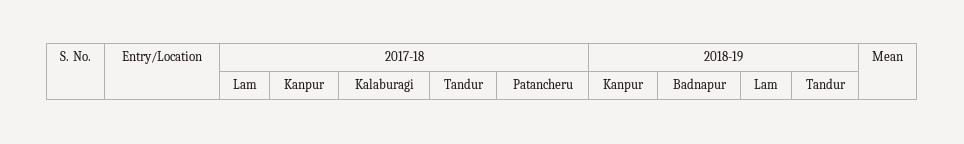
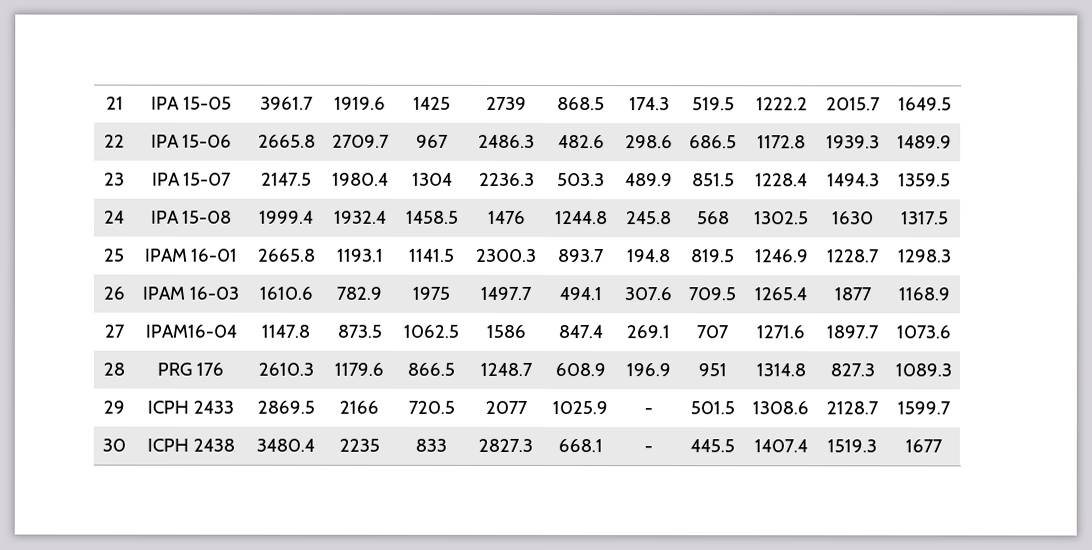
[60,51,91,61] [122,51,202,64] [384,51,424,61] [704,51,743,62] [872,51,903,61] [232,79,257,89] [284,79,325,92] [354,78,414,92] [443,78,484,89] [512,78,573,89] [603,79,644,92] [672,78,727,92] [754,79,778,89] [805,78,846,89] S. No. | Entry/Location | 2017-18 | 2018-19 | Mean // | | Lam | Kanpur | Kalaburagi | Tandur | Patancheru | Kanpur | Badnapur | Lam | Tandur | -> [105,96,124,110] [151,96,232,110] [260,96,314,110] [334,96,386,110] [413,96,451,110] [486,96,527,110] [557,97,605,111] [628,97,670,111] [691,97,735,111] [755,97,808,111] [826,97,881,111] [897,97,952,111] [104,134,125,148] [150,134,233,148] [257,134,316,148] [331,134,390,148] [416,134,449,148] [478,134,535,148] [557,135,605,149] [625,135,673,149] [689,135,737,149] [757,135,806,149] [826,135,880,149] [897,135,952,149] [104,172,125,186] [151,172,233,186] [261,172,313,186] [331,172,389,186] [411,172,453,186] [478,172,535,186] [557,173,605,187] [625,173,673,187] [691,173,735,187] [755,173,808,187] [826,173,880,187] [898,173,951,187] [104,210,125,224] [150,210,233,224] [259,210,314,224] [333,210,387,224] [405,210,459,224] [487,210,526,224] [554,211,608,225] [626,211,672,225] [696,211,730,225] [754,211,809,225] [832,211,874,225] [900,211,949,225] [104,248,125,262] [144,248,239,262] [257,248,316,262] [336,248,384,262] [409,248,455,262] [476,248,537,262] [558,249,605,263] [627,249,671,263] [691,249,735,263] [754,249,809,263] [827,249,880,263] [897,249,952,263] [102,286,125,300] [142,286,239,300] [258,286,313,300] [336,286,382,300] [412,286,450,300] [480,286,533,300] [558,287,602,301] [624,287,673,301] [688,287,736,301] [754,287,807,301] [833,287,872,301] [897,287,950,301] [103,324,125,338] [144,324,237,338] [261,324,311,338] [336,324,382,338] [403,324,459,338] [485,324,526,338] [557,325,603,339] [626,325,670,339] [696,325,729,339] [756,325,805,339] [826,325,880,339] [896,325,951,339] [102,362,125,376] [157,362,224,376] [257,362,314,376] [334,362,384,376] [407,362,455,376] [479,362,533,376] [554,363,606,377] [625,363,671,377] [697,363,727,377] [755,363,806,377] [829,363,875,377] [895,363,952,377] [102,400,125,414] [147,400,234,414] [256,400,315,414] [339,400,379,414] [407,400,455,414] [484,400,528,414] [552,401,608,415] [643,408,653,415] [689,401,735,415] [752,401,809,415] [826,401,879,415] [897,401,951,415] [101,438,126,452] [146,438,235,452] [256,438,315,452] [338,438,380,452] [415,438,447,452] [478,438,534,452] [557,439,603,453] [643,446,653,453] [689,439,735,453] [753,439,808,453] [827,439,877,453] [905,439,943,453] 21 | IPA 15-05 | 3961.7 | 1919.6 | 1425 | 2739 | 868.5 | 174.3 | 519.5 | 1222.2 | 2015.7 | 1649.5 // 22 | IPA 15-06 | 2665.8 | 2709.7 | 967 | 2486.3 | 482.6 | 298.6 | 686.5 | 1172.8 | 1939.3 | 1489.9 // 23 | IPA 15-07 | 2147.5 | 1980.4 | 1304 | 2236.3 | 503.3 | 489.9 | 851.5 | 1228.4 | 1494.3 | 1359.5 // 24 | IPA 15-08 | 1999.4 | 1932.4 | 1458.5 | 1476 | 1244.8 | 245.8 | 568 | 1302.5 | 1630 | 1317.5 // 25 | IPAM 16-01 | 2665.8 | 1193.1 | 1141.5 | 2300.3 | 893.7 | 194.8 | 819.5 | 1246.9 | 1228.7 | 1298.3 // 26 | IPAM 16-03 | 1610.6 | 782.9 | 1975 | 1497.7 | 494.1 | 307.6 | 709.5 | 1265.4 | 1877 | 1168.9 // 27 | IPAM16-04 | 1147.8 | 873.5 | 1062.5 | 1586 | 847.4 | 269.1 | 707 | 1271.6 | 1897.7 | 1073.6 // 28 | PRG 176 | 2610.3 | 1179.6 | 866.5 | 1248.7 | 608.9 | 196.9 | 951 | 1314.8 | 827.3 | 1089.3 // 29 | ICPH 2433 | 2869.5 | 2166 | 720.5 | 2077 | 1025.9 | - | 501.5 | 1308.6 | 2128.7 | 1599.7 // 30 | ICPH 2438 | 3480.4 | 2235 | 833 | 2827.3 | 668.1 | - | 445.5 | 1407.4 | 1519.3 | 1677

